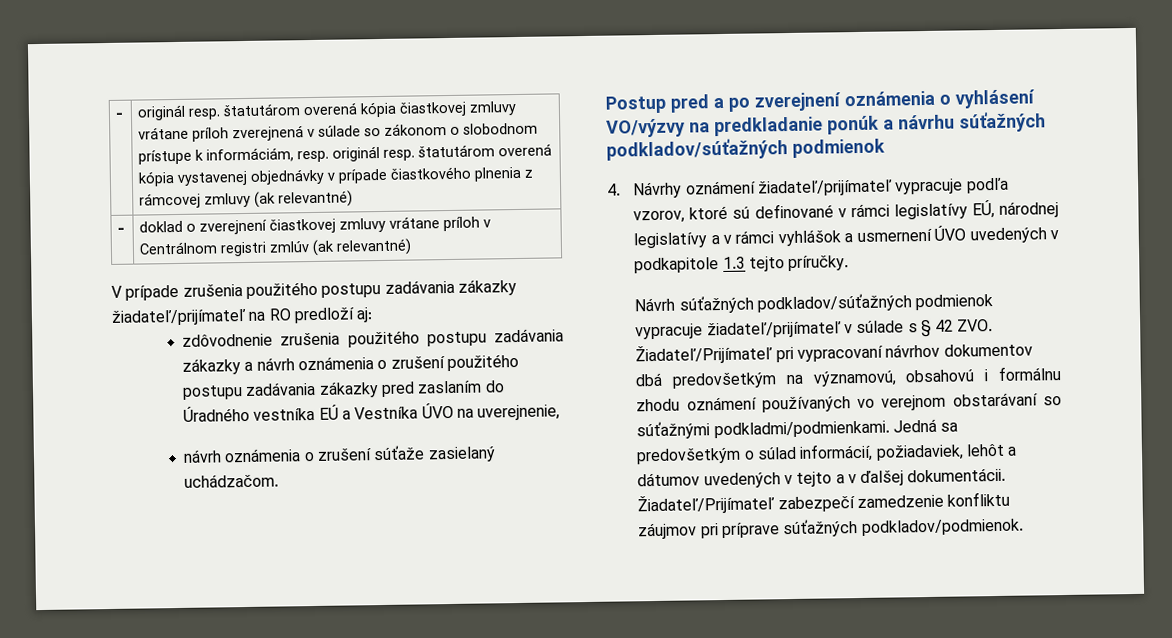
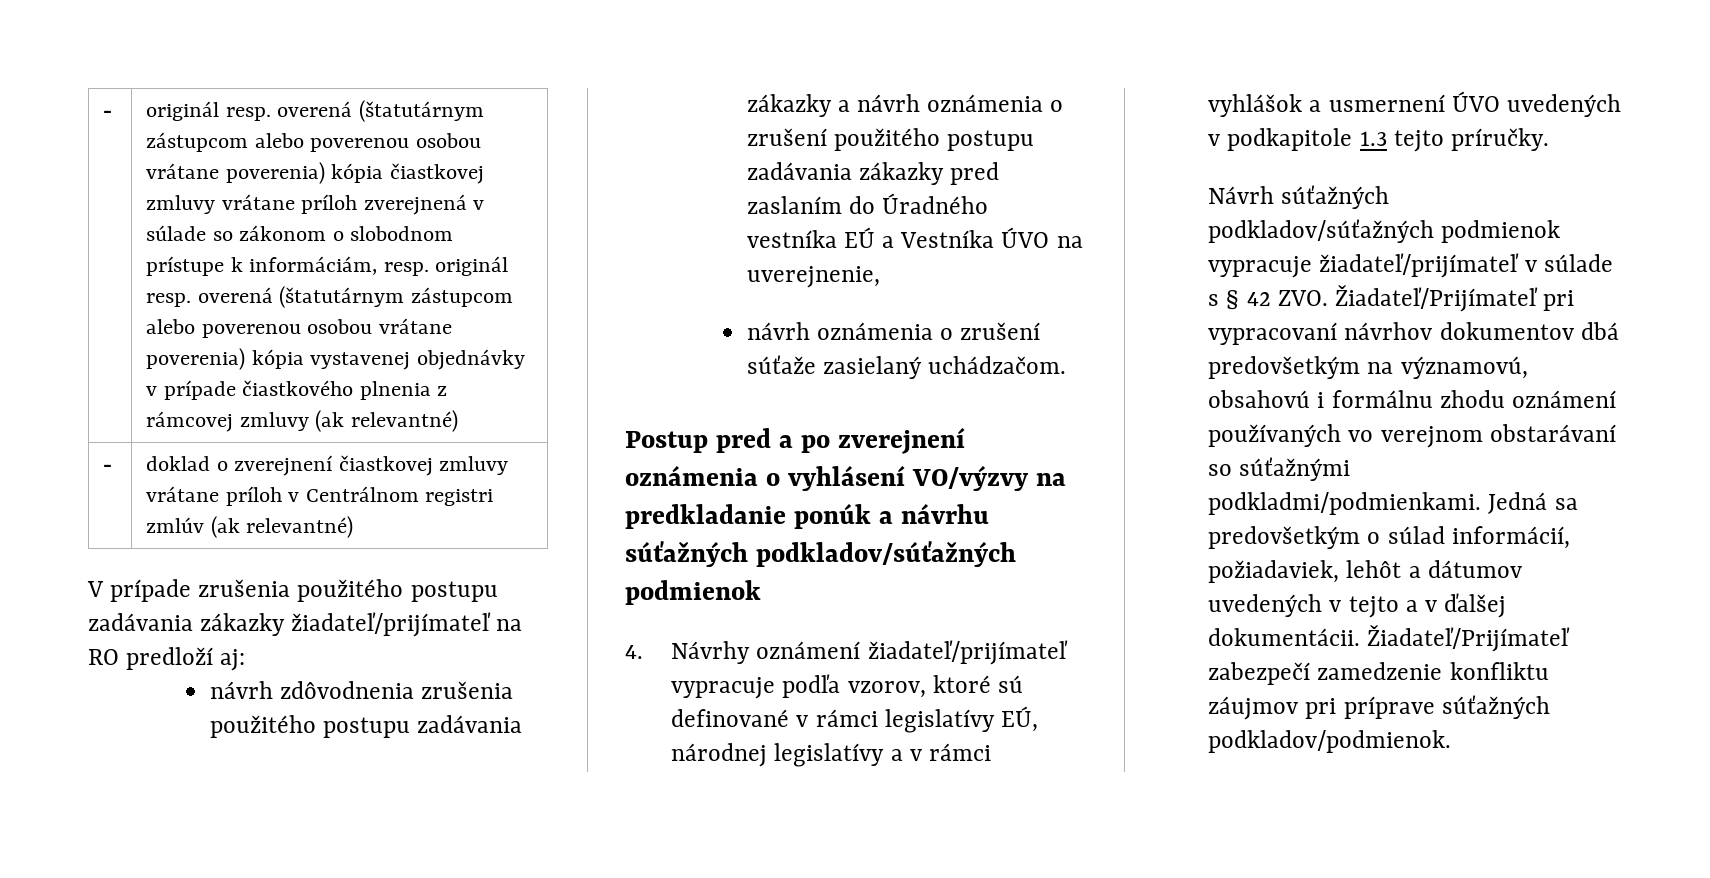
[223,102,358,117] štatutárom overená -> [277,100,484,122] [146,132,481,152] [146,162,325,184] overená (štatutárnym zástupcom alebo poverenou osobou vrátane poverenia)
[418,143,553,158] štatutárom overená -> [197,286,513,308] [146,318,452,338] [146,348,246,370] overená (štatutárnym zástupcom alebo poverenou osobou vrátane poverenia)
[182,333,274,347] zdôvodnenie -> [209,681,414,699] návrh zdôvodnenia

